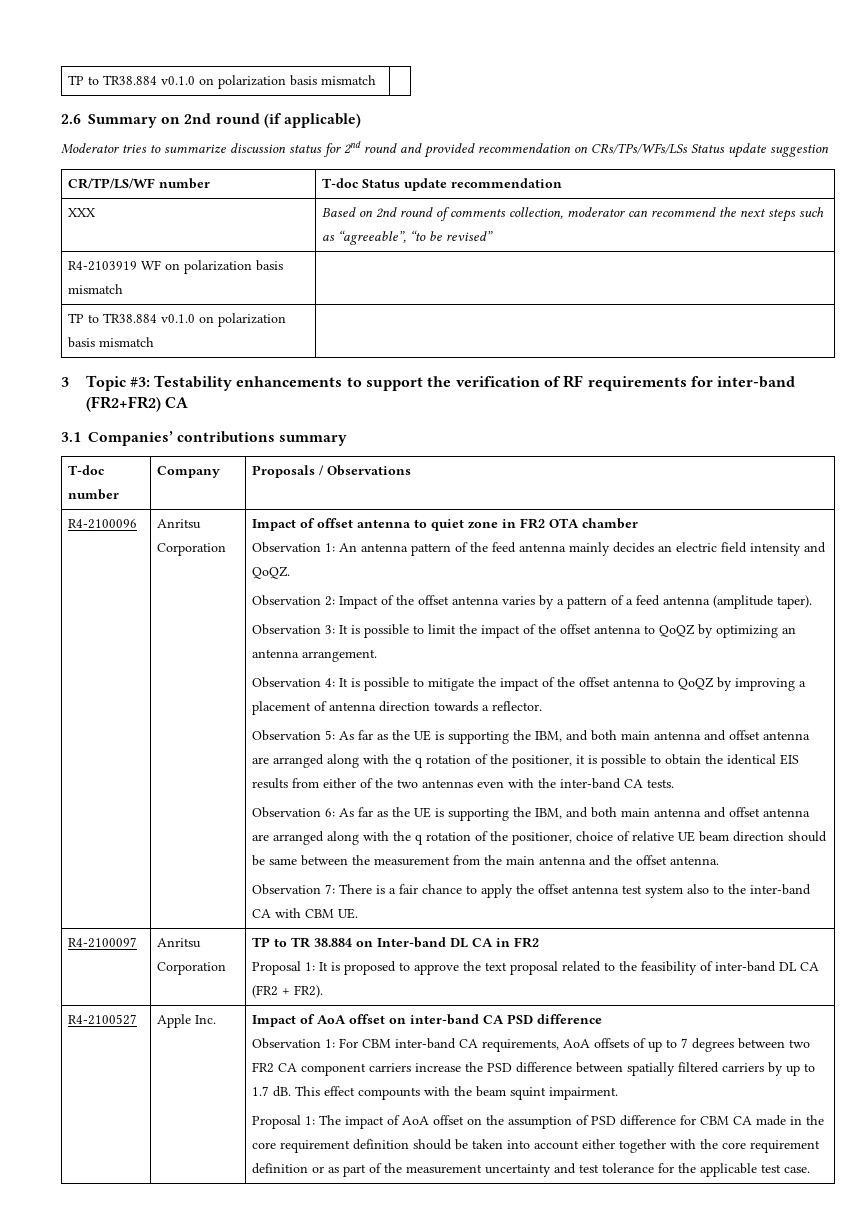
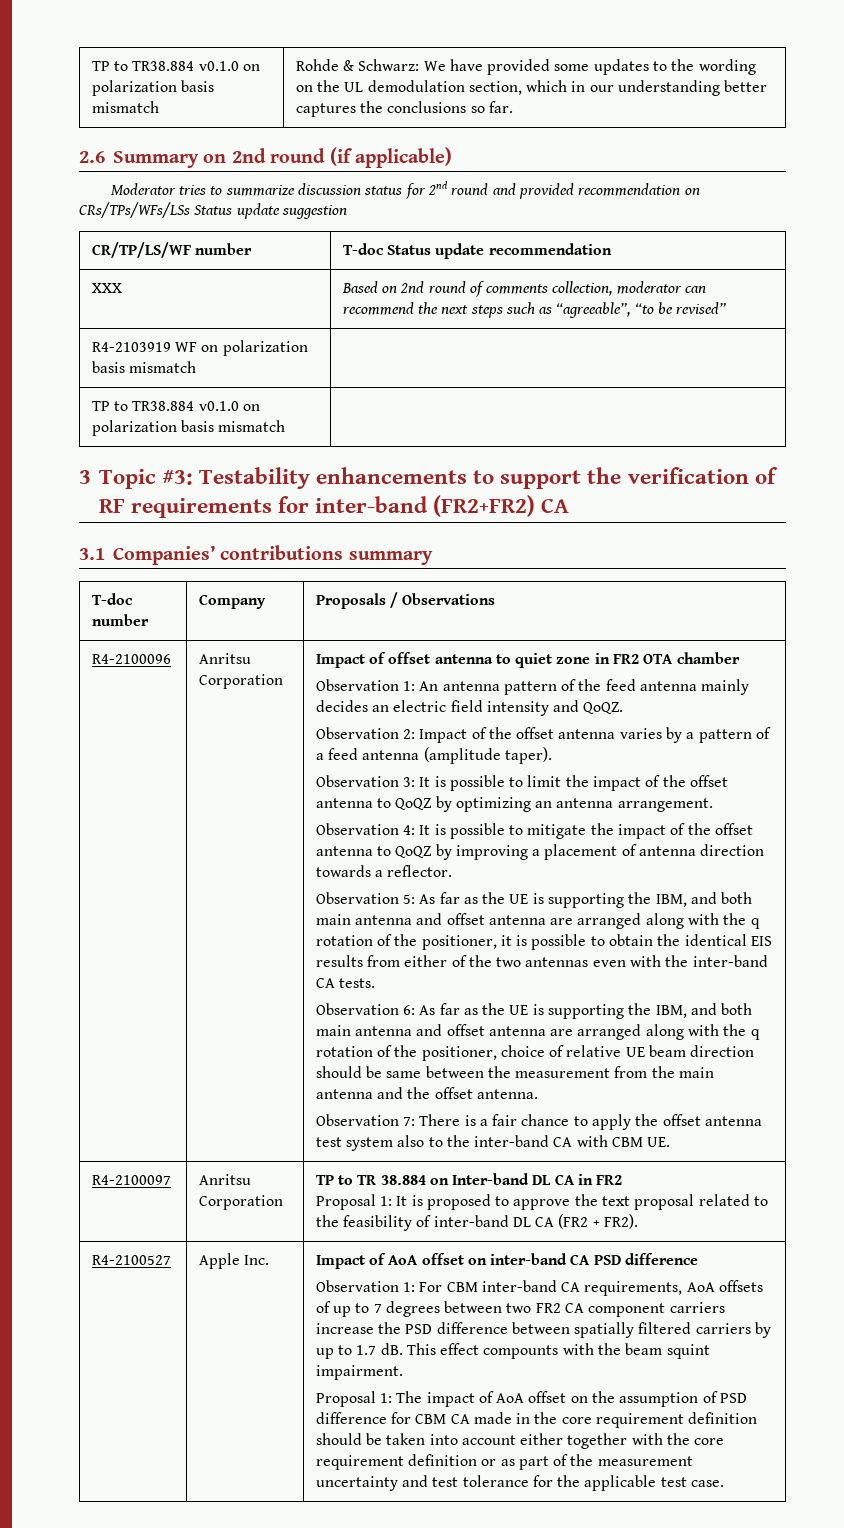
[67,75,376,89] TP to TR38.884 v0.1.0 on polarization basis mismatch | -> [91,61,260,71] [91,80,214,96] [91,101,159,113] [295,59,756,75] [295,80,768,96] [295,101,513,117] TP to TR38.884 v0.1.0 on polarization basis mismatch | Rohde & Schwarz: We have provided some updates to the wording on the UL demodulation section, which in our understanding better captures the conclusions so far.

